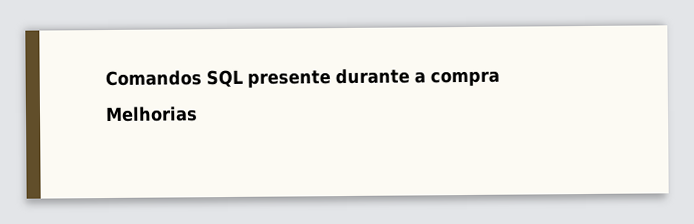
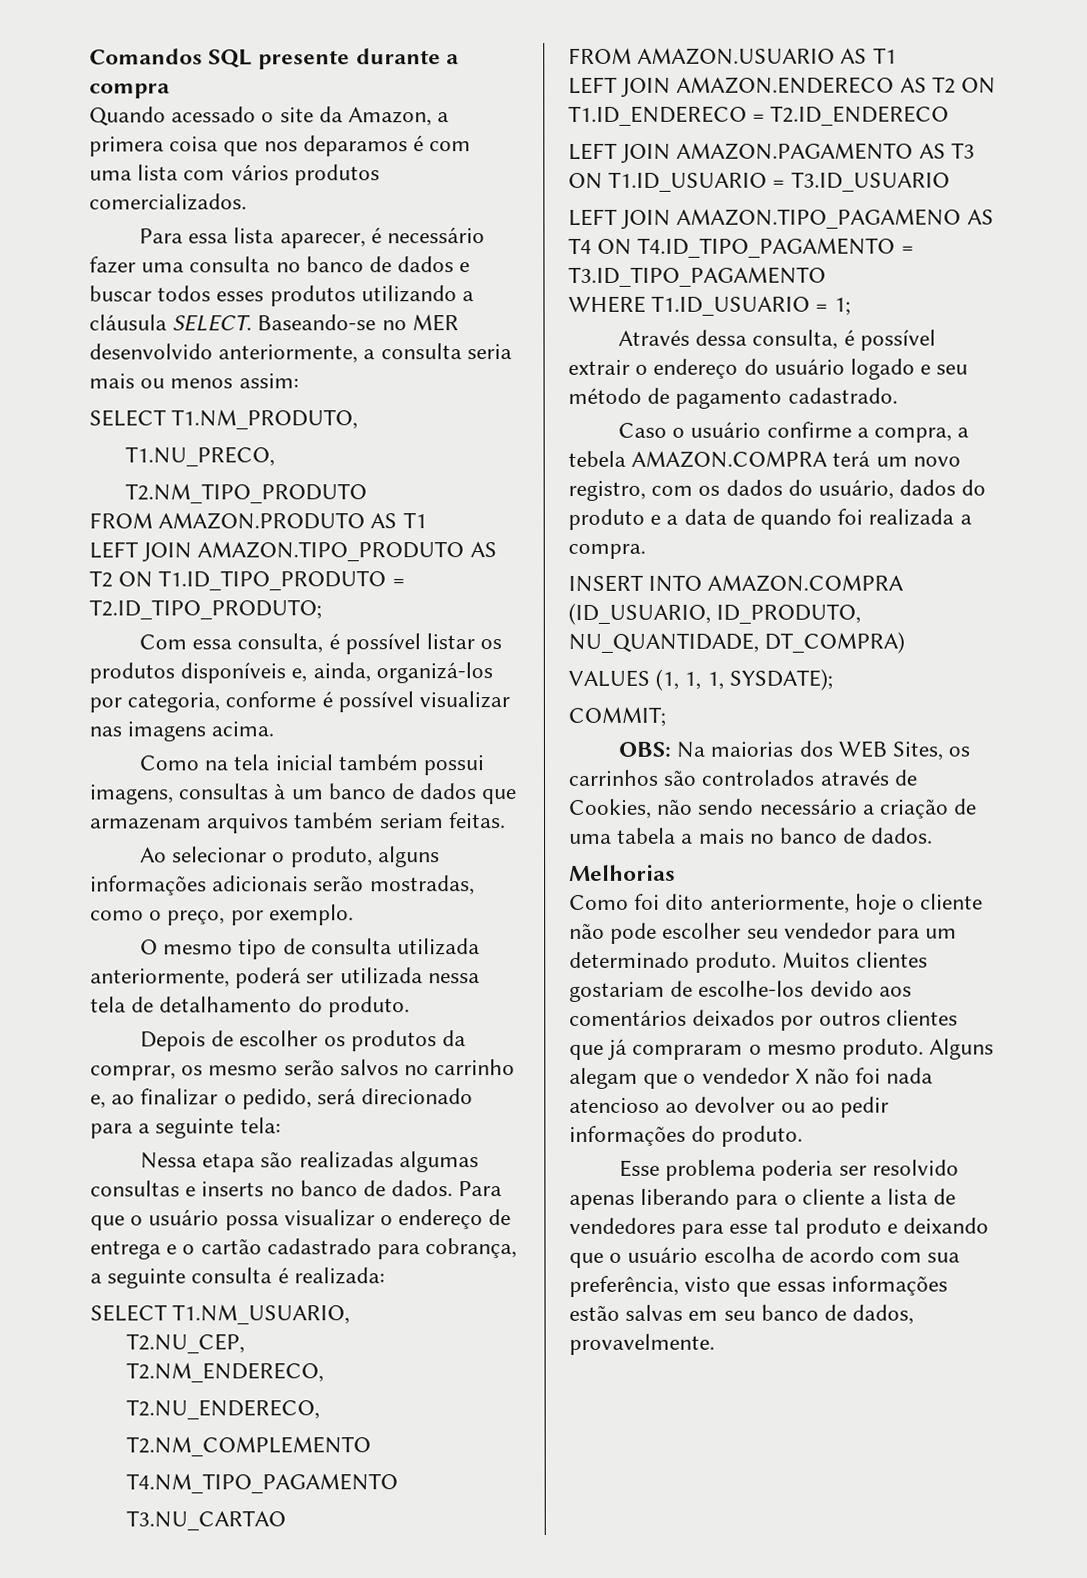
[105,106,198,123] Melhorias -> [89,106,450,127] [89,135,472,157] [89,164,380,186] [89,193,247,211] [138,227,485,249] [89,256,471,274] [89,285,475,307] [89,314,459,332] [89,343,512,364] [89,373,299,389] [89,409,359,430] [124,446,275,467] [124,483,367,504] [89,512,427,530] [89,541,497,562] [89,570,405,591] [89,599,322,620] [138,633,503,655] [89,662,493,684] [89,691,511,713] [89,721,275,742] [138,754,484,776] [89,783,518,805] [90,812,506,834] [139,846,440,868] [90,875,475,896] [90,904,354,926] [139,938,480,960] [90,967,480,989] [90,996,410,1018] [139,1030,466,1052] [90,1059,516,1081] [90,1088,474,1110] [90,1117,281,1139] [139,1151,479,1173] [90,1180,503,1197] [90,1209,512,1231] [90,1238,518,1260] [90,1267,385,1289] [90,1304,351,1325] [125,1333,245,1354] [125,1362,324,1383] [125,1399,320,1420] [125,1436,371,1457] [125,1473,398,1494] [125,1510,286,1531] [568,47,897,65] [568,76,997,97] [568,105,950,126] [568,142,975,163] [568,171,950,192] [568,208,994,229] [568,237,914,258] [568,266,826,287] [568,295,851,316] [617,329,936,351] [568,358,969,380] [568,387,898,409] [617,421,970,443] [568,450,961,468] [568,479,987,501] [568,508,972,530] [568,543,646,559] [568,574,905,592] [568,602,862,625] [568,631,906,654] [568,668,833,691] [568,706,666,727] [617,740,971,761] [568,769,917,786] [569,798,978,819] [569,827,934,844] [569,864,676,881] [569,893,984,915] [569,922,958,944] [569,951,928,973] [569,980,912,1002] [569,1009,958,1031] [569,1038,995,1060] [569,1067,934,1089] [569,1096,890,1118] [569,1125,804,1147] [618,1159,959,1181] [569,1188,957,1210] [569,1217,990,1239] [569,1246,961,1268] [569,1275,948,1297] [569,1304,915,1325] [569,1333,715,1355] Quando acessado o site da Amazon, a primera coisa que nos deparamos é com uma lista com vários produtos comercializados. // Para essa lista aparecer, é necessário fazer uma consulta no banco de dados e buscar todos esses produtos utilizando a cláusula SELECT. Baseando-se no MER desenvolvido anteriormente, a consulta seria mais ou menos assim: // SELECT T1.NM_PRODUTO, // T1.NU_PRECO, // T2.NM_TIPO_PRODUTO // FROM AMAZON.PRODUTO AS T1 // LEFT JOIN AMAZON.TIPO_PRODUTO AS T2 ON T1.ID_TIPO_PRODUTO = T2.ID_TIPO_PRODUTO; // Com essa consulta, é possível listar os produtos disponíveis e, ainda, organizá-los por categoria, conforme é possível visualizar nas imagens acima. // Como na tela inicial também possui imagens, consultas à um banco de dados que armazenam arquivos também seriam feitas. // Ao selecionar o produto, alguns informações adicionais serão mostradas, como o preço, por exemplo. // O mesmo tipo de consulta utilizada anteriormente, poderá ser utilizada nessa tela de detalhamento do produto. // Depois de escolher os produtos da comprar, os mesmo serão salvos no carrinho e, ao finalizar o pedido, será direcionado para a seguinte tela: // Nessa etapa são realizadas algumas consultas e inserts no banco de dados. Para que o usuário possa visualizar o endereço de entrega e o cartão cadastrado para cobrança, a seguinte consulta é realizada: // SELECT T1.NM_USUARIO, // T2.NU_CEP, // T2.NM_ENDERECO, // T2.NU_ENDERECO, // T2.NM_COMPLEMENTO // T4.NM_TIPO_PAGAMENTO // T3.NU_CARTAO // FROM AMAZON.USUARIO AS T1 // LEFT JOIN AMAZON.ENDERECO AS T2 ON T1.ID_ENDERECO = T2.ID_ENDERECO // LEFT JOIN AMAZON.PAGAMENTO AS T3 ON T1.ID_USUARIO = T3.ID_USUARIO // LEFT JOIN AMAZON.TIPO_PAGAMENO AS T4 ON T4.ID_TIPO_PAGAMENTO = T3.ID_TIPO_PAGAMENTO // WHERE T1.ID_USUARIO = 1; // Através dessa consulta, é possível extrair o endereço do usuário logado e seu método de pagamento cadastrado. // Caso o usuário confirme a compra, a tebela AMAZON.COMPRA terá um novo registro, com os dados do usuário, dados do produto e a data de quando foi realizada a compra. // INSERT INTO AMAZON.COMPRA (ID_USUARIO, ID_PRODUTO, NU_QUANTIDADE, DT_COMPRA) // VALUES (1, 1, 1, SYSDATE); // COMMIT; // OBS: Na maiorias dos WEB Sites, os carrinhos são controlados através de Cookies, não sendo necessário a criação de uma tabela a mais no banco de dados. // Melhorias // Como foi dito anteriormente, hoje o cliente não pode escolher seu vendedor para um determinado produto. Muitos clientes gostariam de escolhe-los devido aos comentários deixados por outros clientes que já compraram o mesmo produto. Alguns alegam que o vendedor X não foi nada atencioso ao devolver ou ao pedir informações do produto. // Esse problema poderia ser resolvido apenas liberando para o cliente a lista de vendedores para esse tal produto e deixando que o usuário escolha de acordo com sua preferência, visto que essas informações estão salvas em seu banco de dados, provavelmente.

